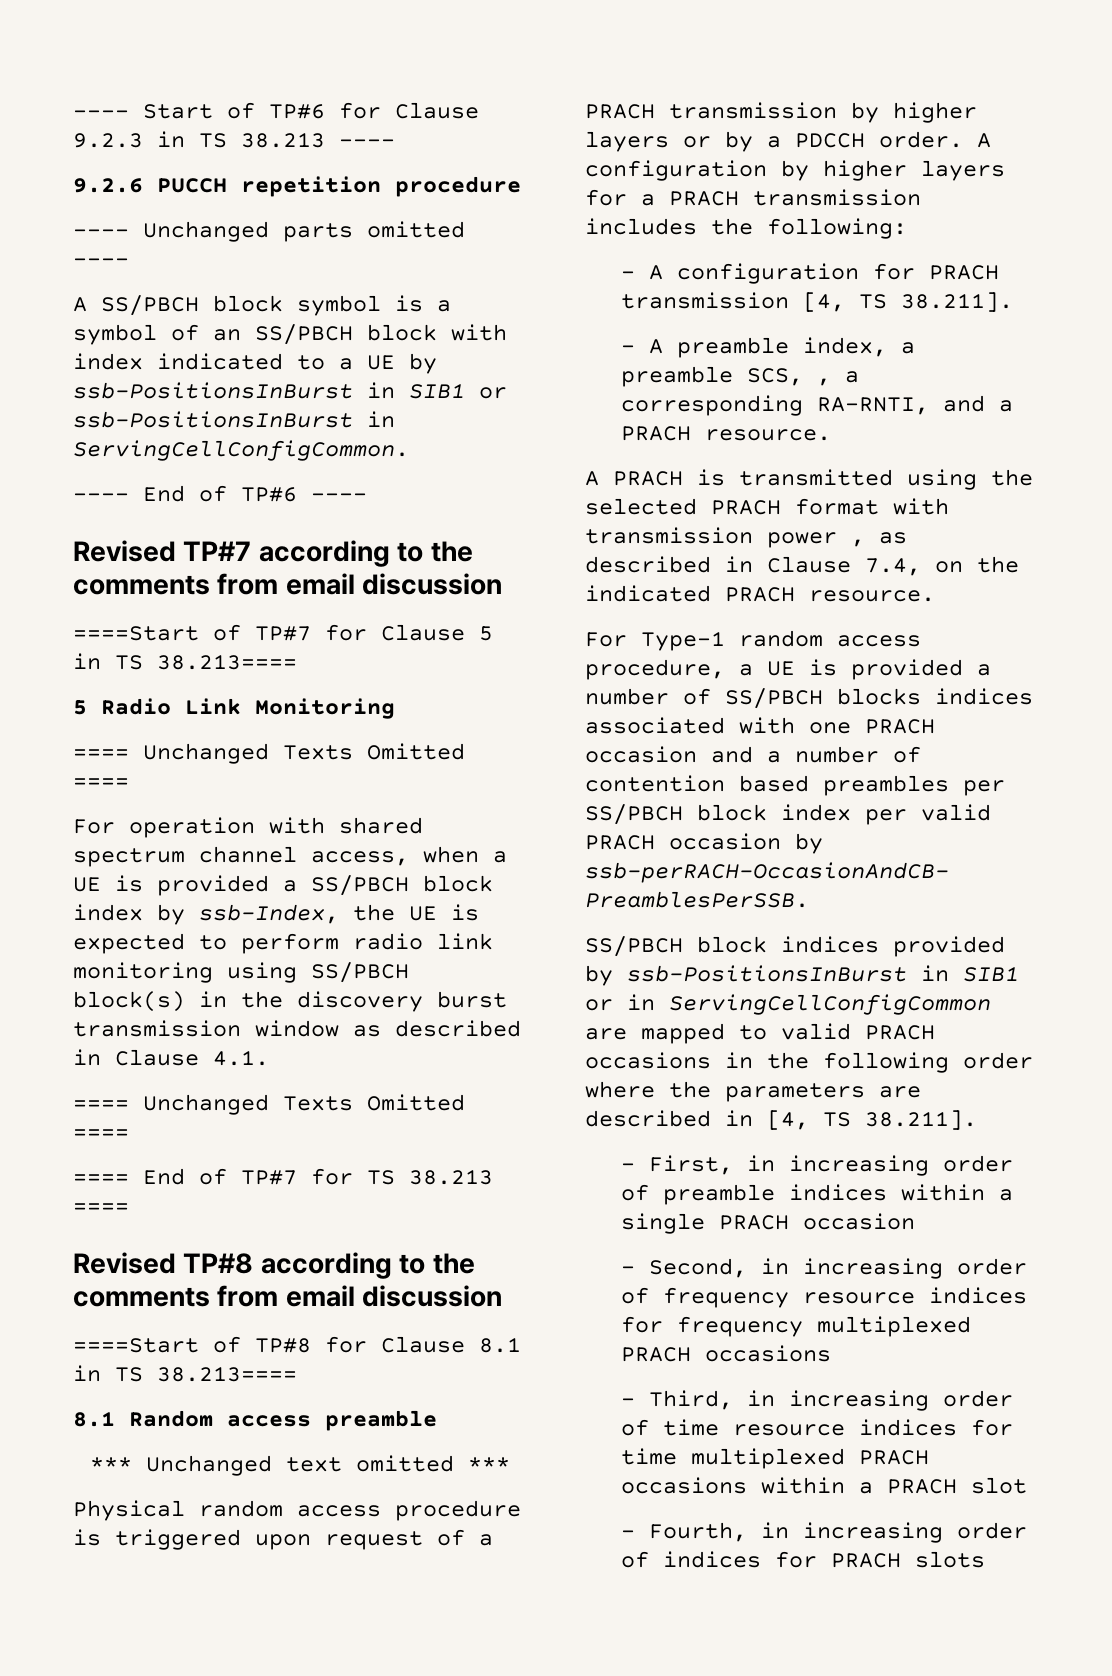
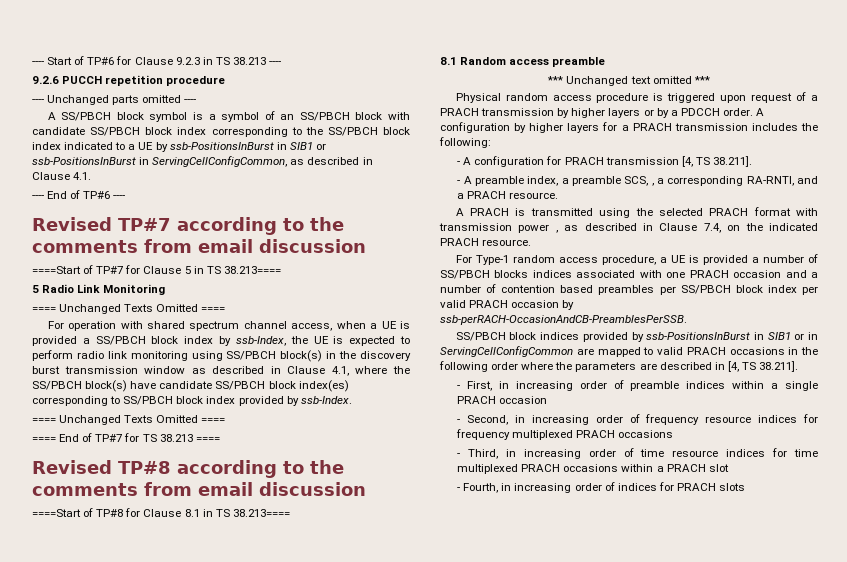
(507, 332) none -> [32,127,410,137] candidate SS/PBCH block index corresponding to the SS/PBCH block
[73,440,409,461] ServingCellConfigCommon. -> [152,156,373,167] [32,172,92,180] ServingCellConfigCommon, as described in Clause 4.1.
[213,1050,269,1066] 4.1. -> [331,366,410,376] [32,380,349,392] [32,396,352,406] 4.1, where the SS/PBCH block(s) have candidate SS/PBCH block index(es) corresponding to SS/PBCH block index provided by ssb-Index.

